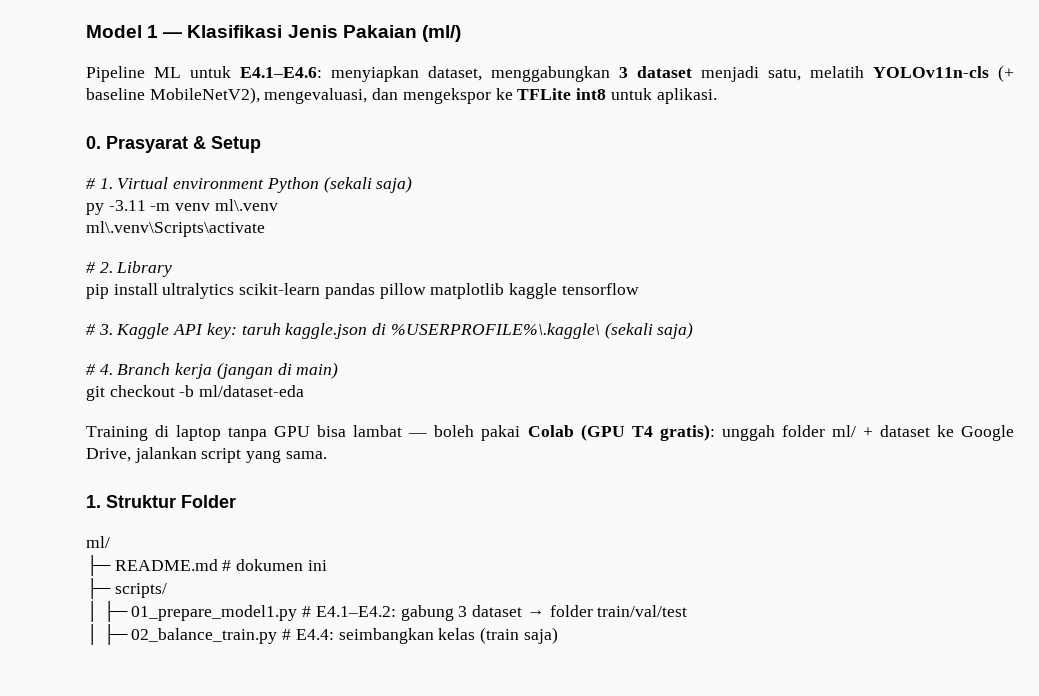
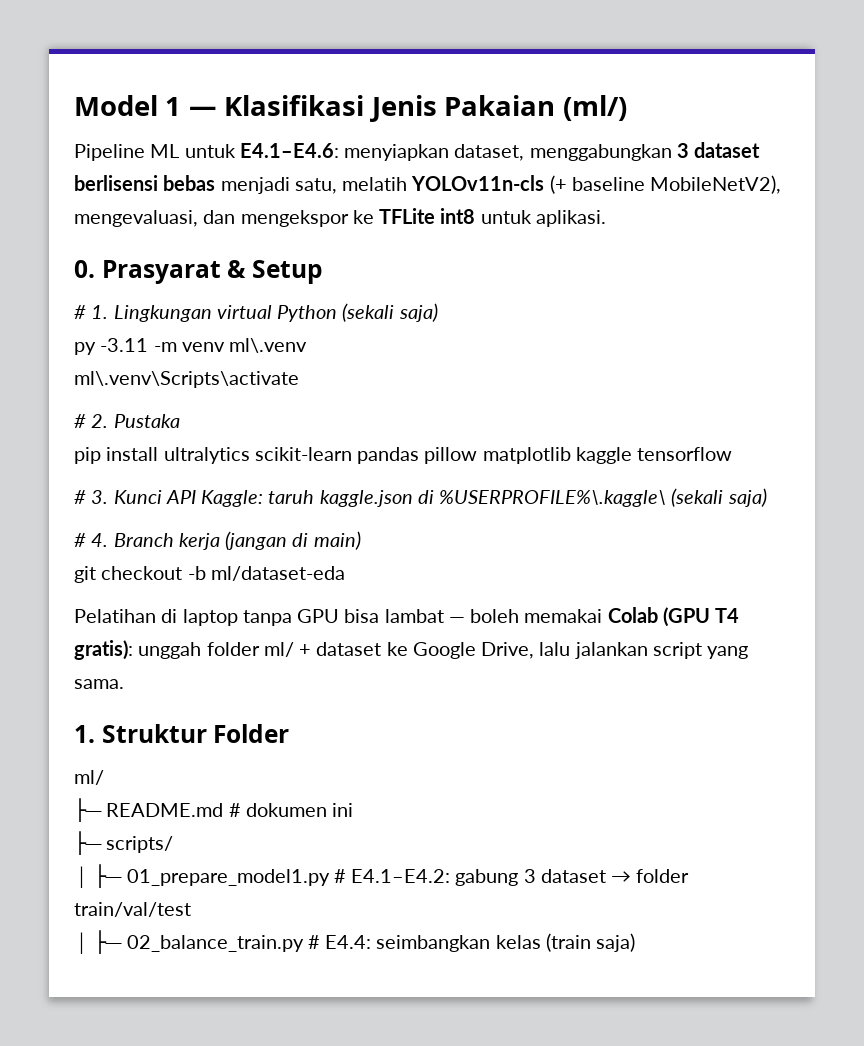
(692, 72) none -> [74,175,216,191] berlisensi bebas
[117,177,265,189] Virtual environment -> [113,305,272,322] Lingkungan virtual
[116,261,173,277] Library -> [113,414,180,428] Pustaka
[116,323,237,339] Kaggle API key: -> [113,490,264,507] Kunci API Kaggle:
[86,426,148,441] Training -> [74,609,156,623] Pelatihan
[481,425,521,441] pakai -> [524,609,603,623] memakai
(131, 455) none -> [539,642,571,656] lalu

